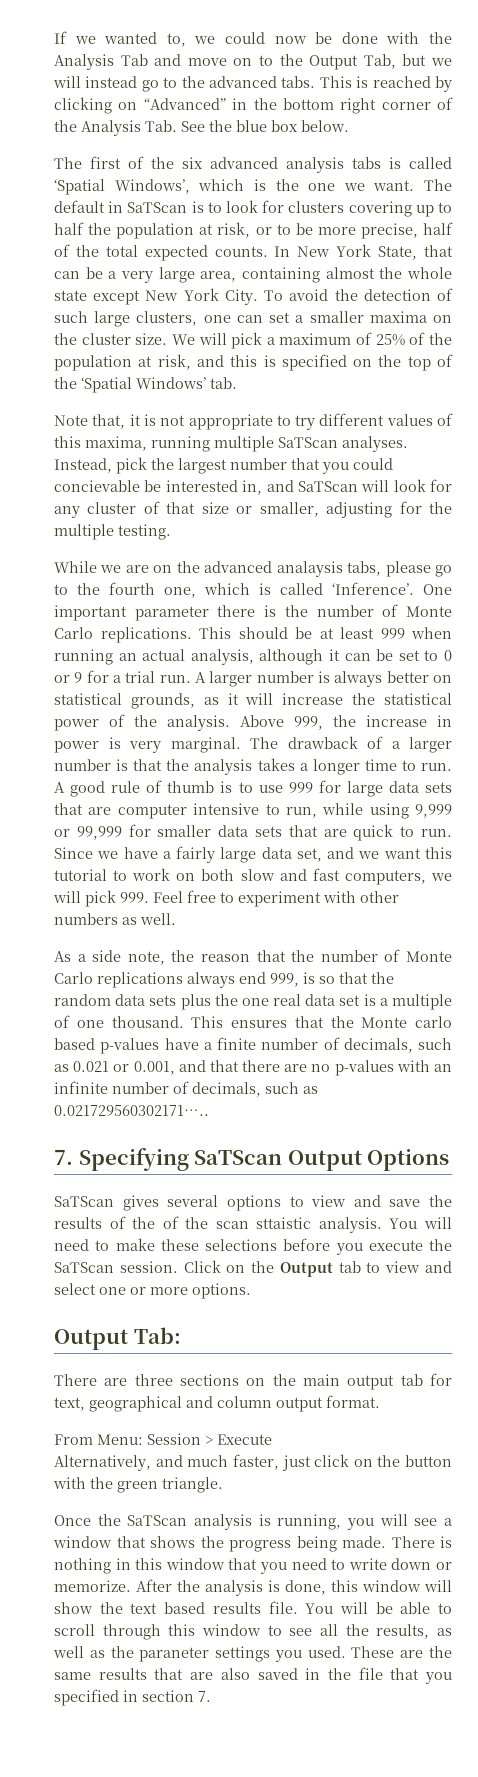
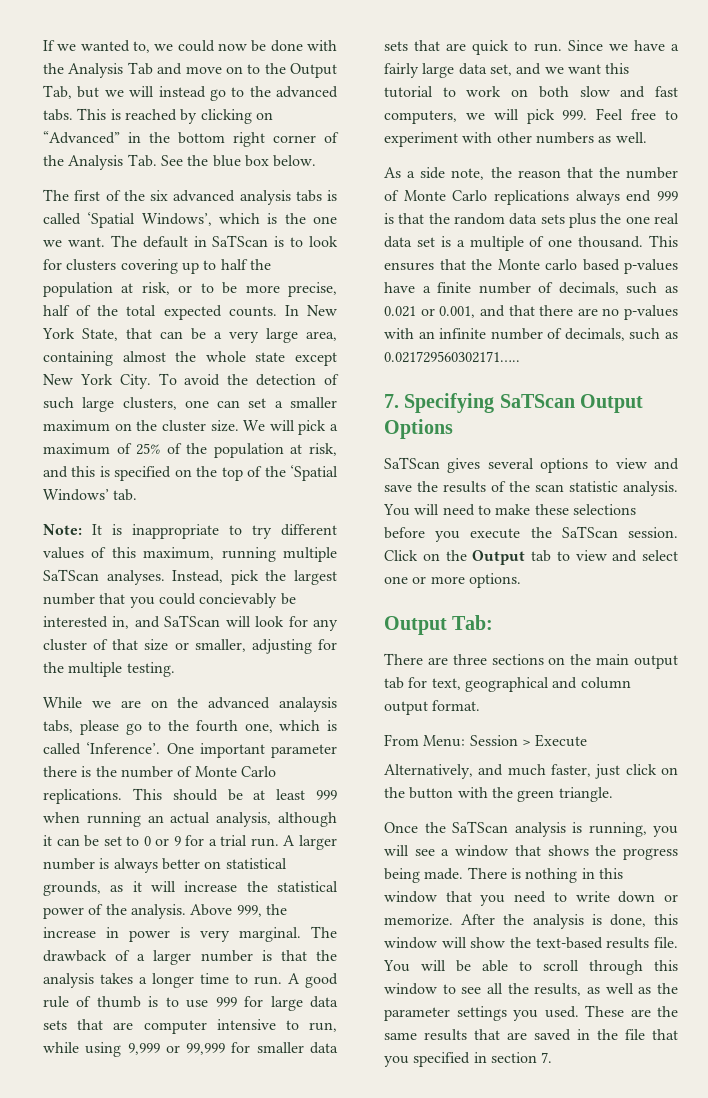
[369,311,427,323] maxima -> [43,420,110,432] maximum
[54,414,273,430] Note that, it is not appropriate -> [43,524,219,539] Note: It is inappropriate
[85,436,147,451] maxima, -> [143,547,215,560] maximum,
[54,480,140,492] concievable -> [199,593,278,608] concievably
[270,972,335,987] 999, is so -> [657,191,678,201] [384,213,394,224] 999 is
[162,1216,312,1229] of the scan sttaistic -> [535,481,618,492] scan statistic
[130,1602,206,1614] text based -> [535,937,603,949] text-based
[139,1647,210,1662] paraneter -> [384,1007,450,1021] parameter
[220,1668,250,1680] also -> (527, 1036) none

